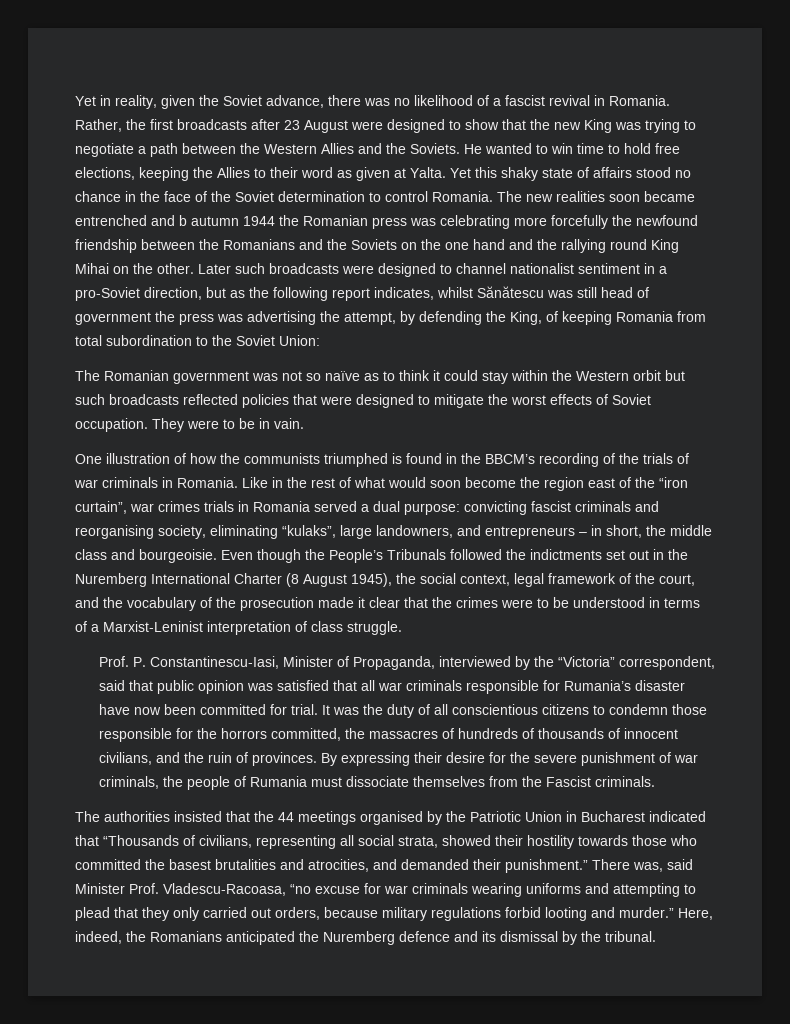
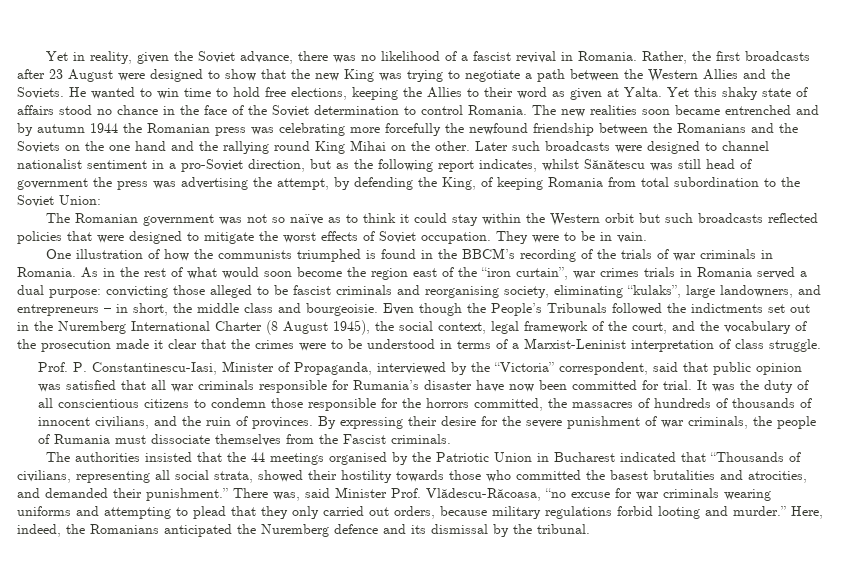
[179,215,187,226] b -> [17,123,33,136] by
[242,477,268,488] Like -> [81,267,98,278] As
(527, 508) none -> [173,285,288,298] those alleged to be
[163,883,286,896] Vladescu-Racoasa, -> [426,488,541,501] Vlădescu-Răcoasa,

